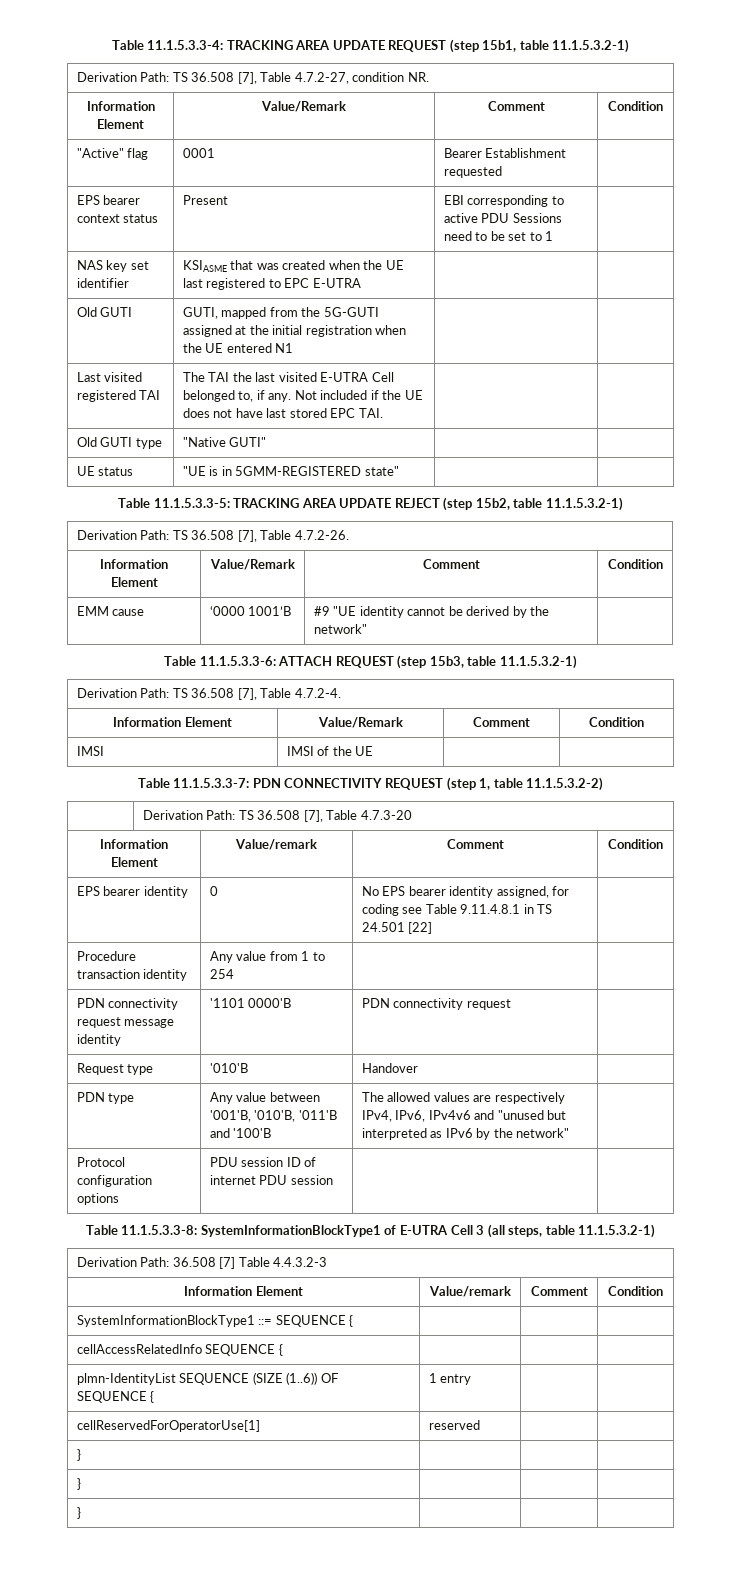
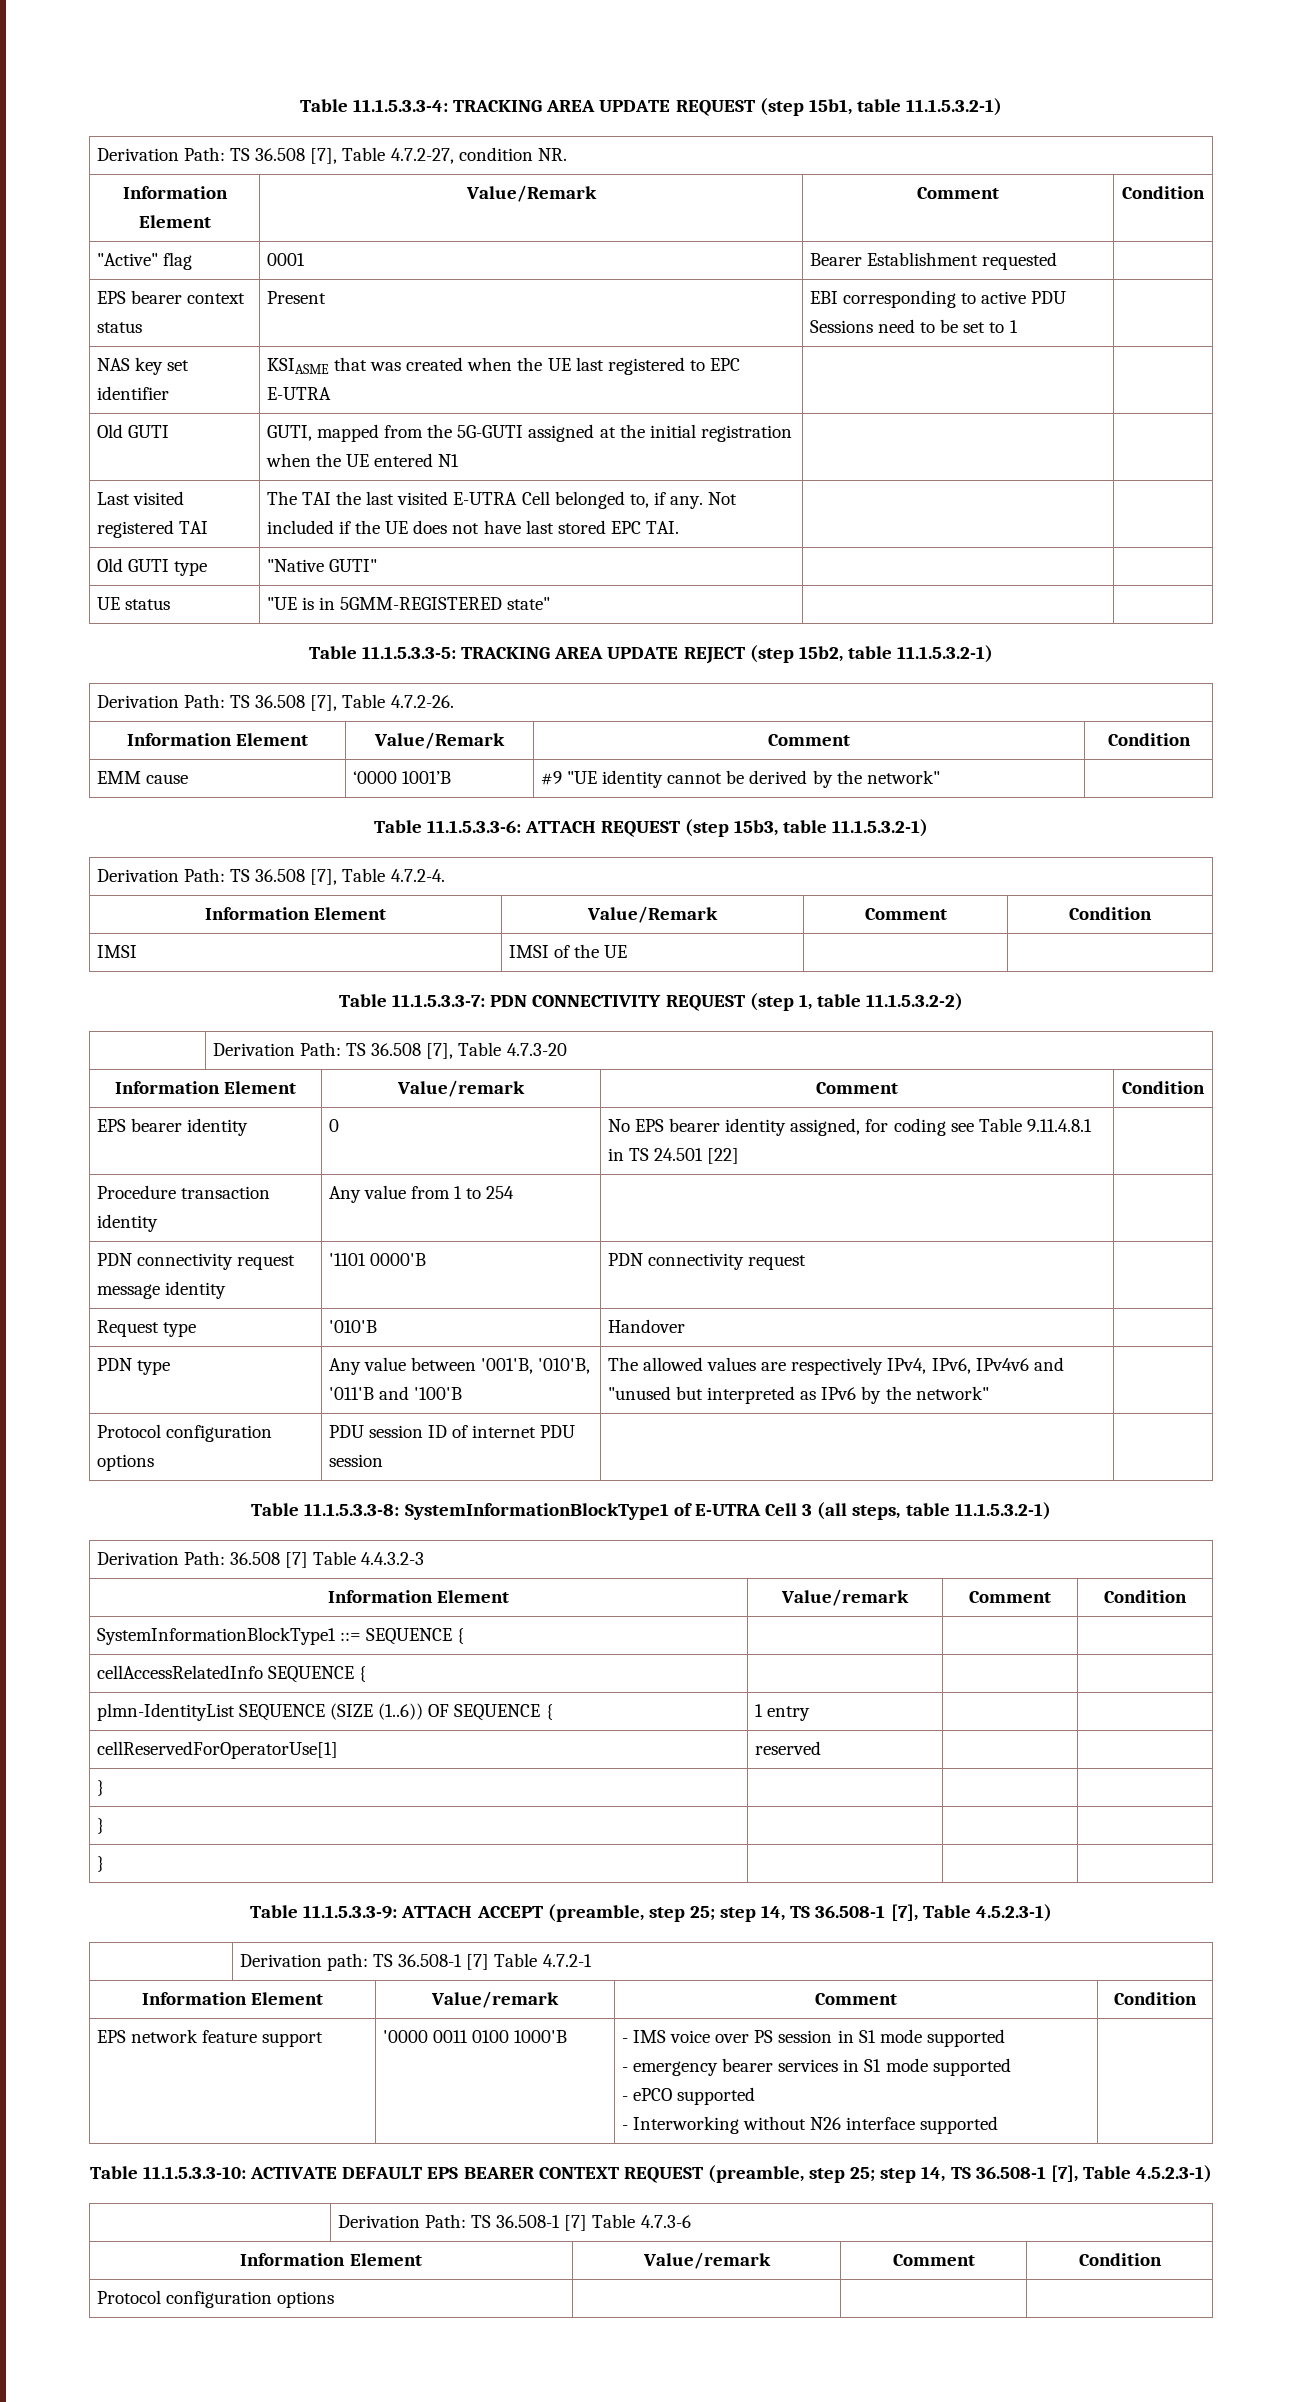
(81, 1513) none -> [250,1904,1052,1922] [239,1953,592,1971] [141,1992,324,2005] [431,1991,559,2008] [815,1993,897,2005] [1114,1992,1197,2005] [96,2029,324,2047] [382,2030,568,2043] [621,2029,1005,2047] [621,2058,1011,2076] [621,2087,756,2105] [621,2116,999,2134] [89,2165,1213,2183] [337,2214,691,2231] [240,2253,422,2266] [642,2252,771,2269] [892,2254,975,2266] [1078,2253,1162,2266] [96,2290,335,2308] // Table 11.1.5.3.3-9: ATTACH ACCEPT (preamble, step 25; step 14, TS 36.508-1 [7], Table 4.5.2.3-1) // | Derivation path: TS 36.508-1 [7] Table 4.7.2-1 // Information Element | Value/remark | Comment | Condition // EPS network feature support | '0000 0011 0100 1000'B | - IMS voice over PS session in S1 mode supported // - emergency bearer services in S1 mode supported // - ePCO supported // - Interworking without N26 interface supported | // Table 11.1.5.3.3-10: ACTIVATE DEFAULT EPS BEARER CONTEXT REQUEST (preamble, step 25; step 14, TS 36.508-1 [7], Table 4.5.2.3-1) // | Derivation Path: TS 36.508-1 [7] Table 4.7.3-6 // Information Element | Value/remark | Comment | Condition // Protocol configuration options | | |

